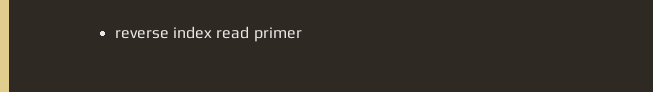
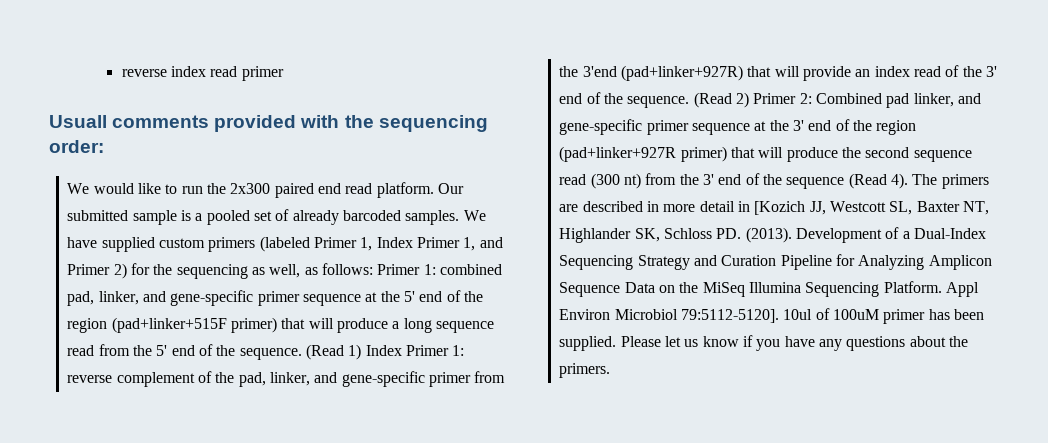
(302, 34) none -> [49,115,488,132] [49,140,104,153] [67,182,464,198] [67,209,486,225] [67,236,503,252] [67,263,502,279] [67,290,483,306] [67,317,494,333] [67,344,465,360] [67,371,506,387] [559,65,997,81] [559,92,981,108] [559,119,917,135] [559,146,972,162] [559,173,989,189] [559,201,989,215] [559,227,986,243] [559,254,992,270] [559,281,979,297] [559,308,984,324] [559,335,968,351] [559,363,611,378] // Usuall comments provided with the sequencing order: // We would like to run the 2x300 paired end read platform. Our submitted sample is a pooled set of already barcoded samples. We have supplied custom primers (labeled Primer 1, Index Primer 1, and Primer 2) for the sequencing as well, as follows: Primer 1: combined pad, linker, and gene-specific primer sequence at the 5' end of the region (pad+linker+515F primer) that will produce a long sequence read from the 5' end of the sequence. (Read 1) Index Primer 1: reverse complement of the pad, linker, and gene-specific primer from the 3'end (pad+linker+927R) that will provide an index read of the 3' end of the sequence. (Read 2) Primer 2: Combined pad linker, and gene-specific primer sequence at the 3' end of the region (pad+linker+927R primer) that will produce the second sequence read (300 nt) from the 3' end of the sequence (Read 4). The primers are described in more detail in [Kozich JJ, Westcott SL, Baxter NT, Highlander SK, Schloss PD. (2013). Development of a Dual-Index Sequencing Strategy and Curation Pipeline for Analyzing Amplicon Sequence Data on the MiSeq Illumina Sequencing Platform. Appl Environ Microbiol 79:5112-5120]. 10ul of 100uM primer has been supplied. Please let us know if you have any questions about the primers.

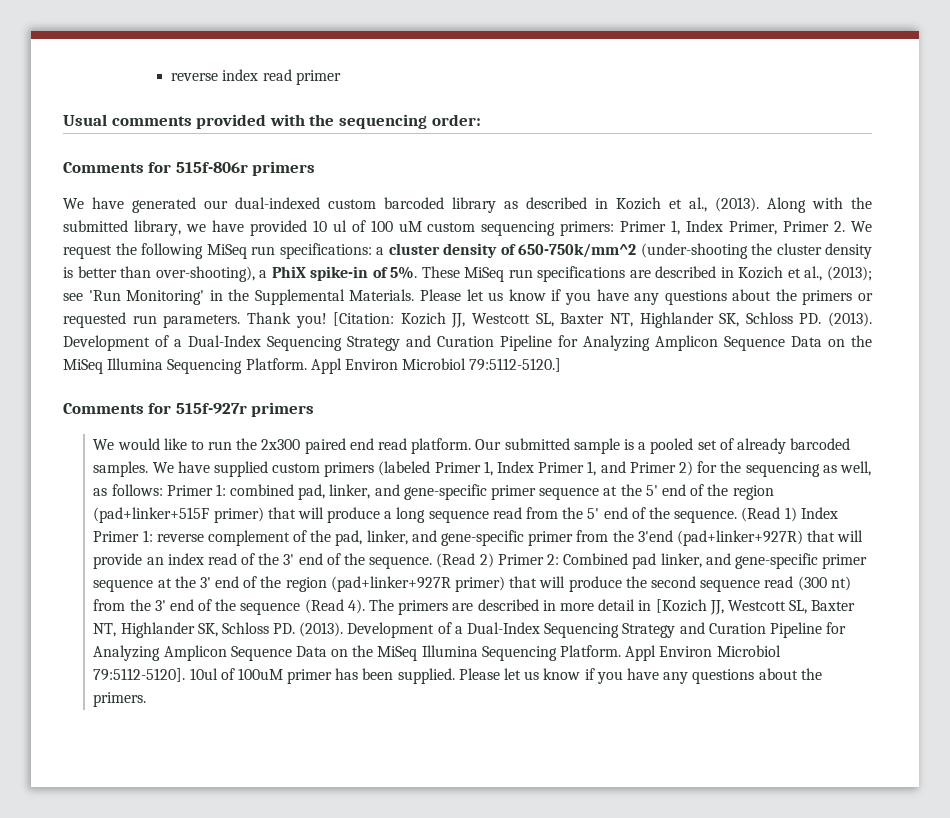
[49,115,107,128] Usuall -> [63,114,107,126] Usual
(104, 146) none -> [63,161,316,176] [63,197,872,213] [63,220,872,236] [63,243,872,259] [63,266,872,282] [63,289,873,305] [63,312,872,328] [63,335,872,351] [63,358,562,374] [63,402,315,417] // Comments for 515f-806r primers // We have generated our dual-indexed custom barcoded library as described in Kozich et al., (2013). Along with the submitted library, we have provided 10 ul of 100 uM custom sequencing primers: Primer 1, Index Primer, Primer 2. We request the following MiSeq run specifications: a cluster density of 650-750k/mm^2 (under-shooting the cluster density is better than over-shooting), a PhiX spike-in of 5%. These MiSeq run specifications are described in Kozich et al., (2013); see 'Run Monitoring' in the Supplemental Materials. Please let us know if you have any questions about the primers or requested run parameters. Thank you! [Citation: Kozich JJ, Westcott SL, Baxter NT, Highlander SK, Schloss PD. (2013). Development of a Dual-Index Sequencing Strategy and Curation Pipeline for Analyzing Amplicon Sequence Data on the MiSeq Illumina Sequencing Platform. Appl Environ Microbiol 79:5112-5120.] // Comments for 515f-927r primers

